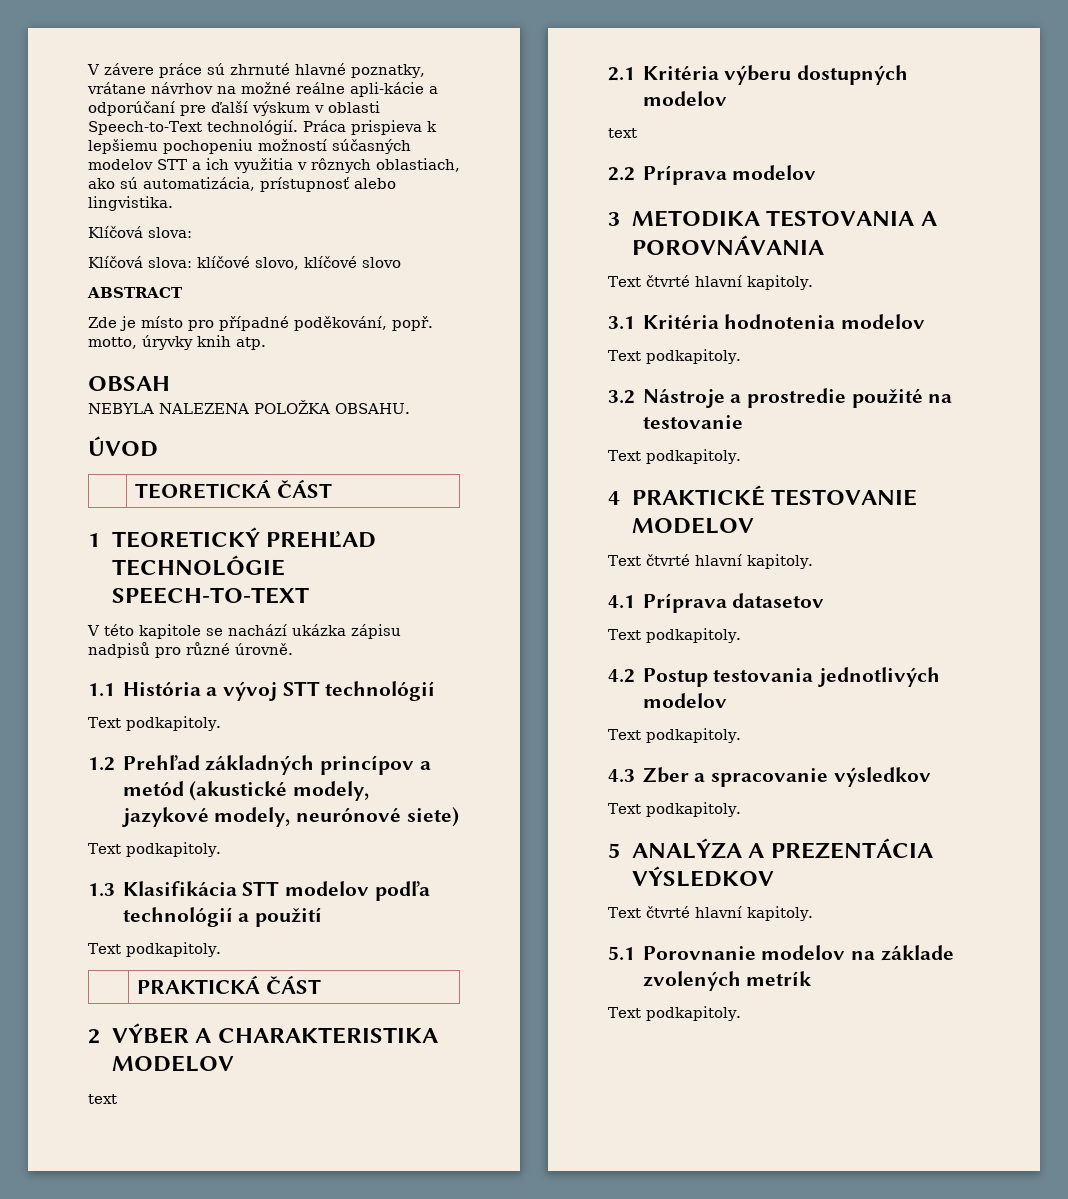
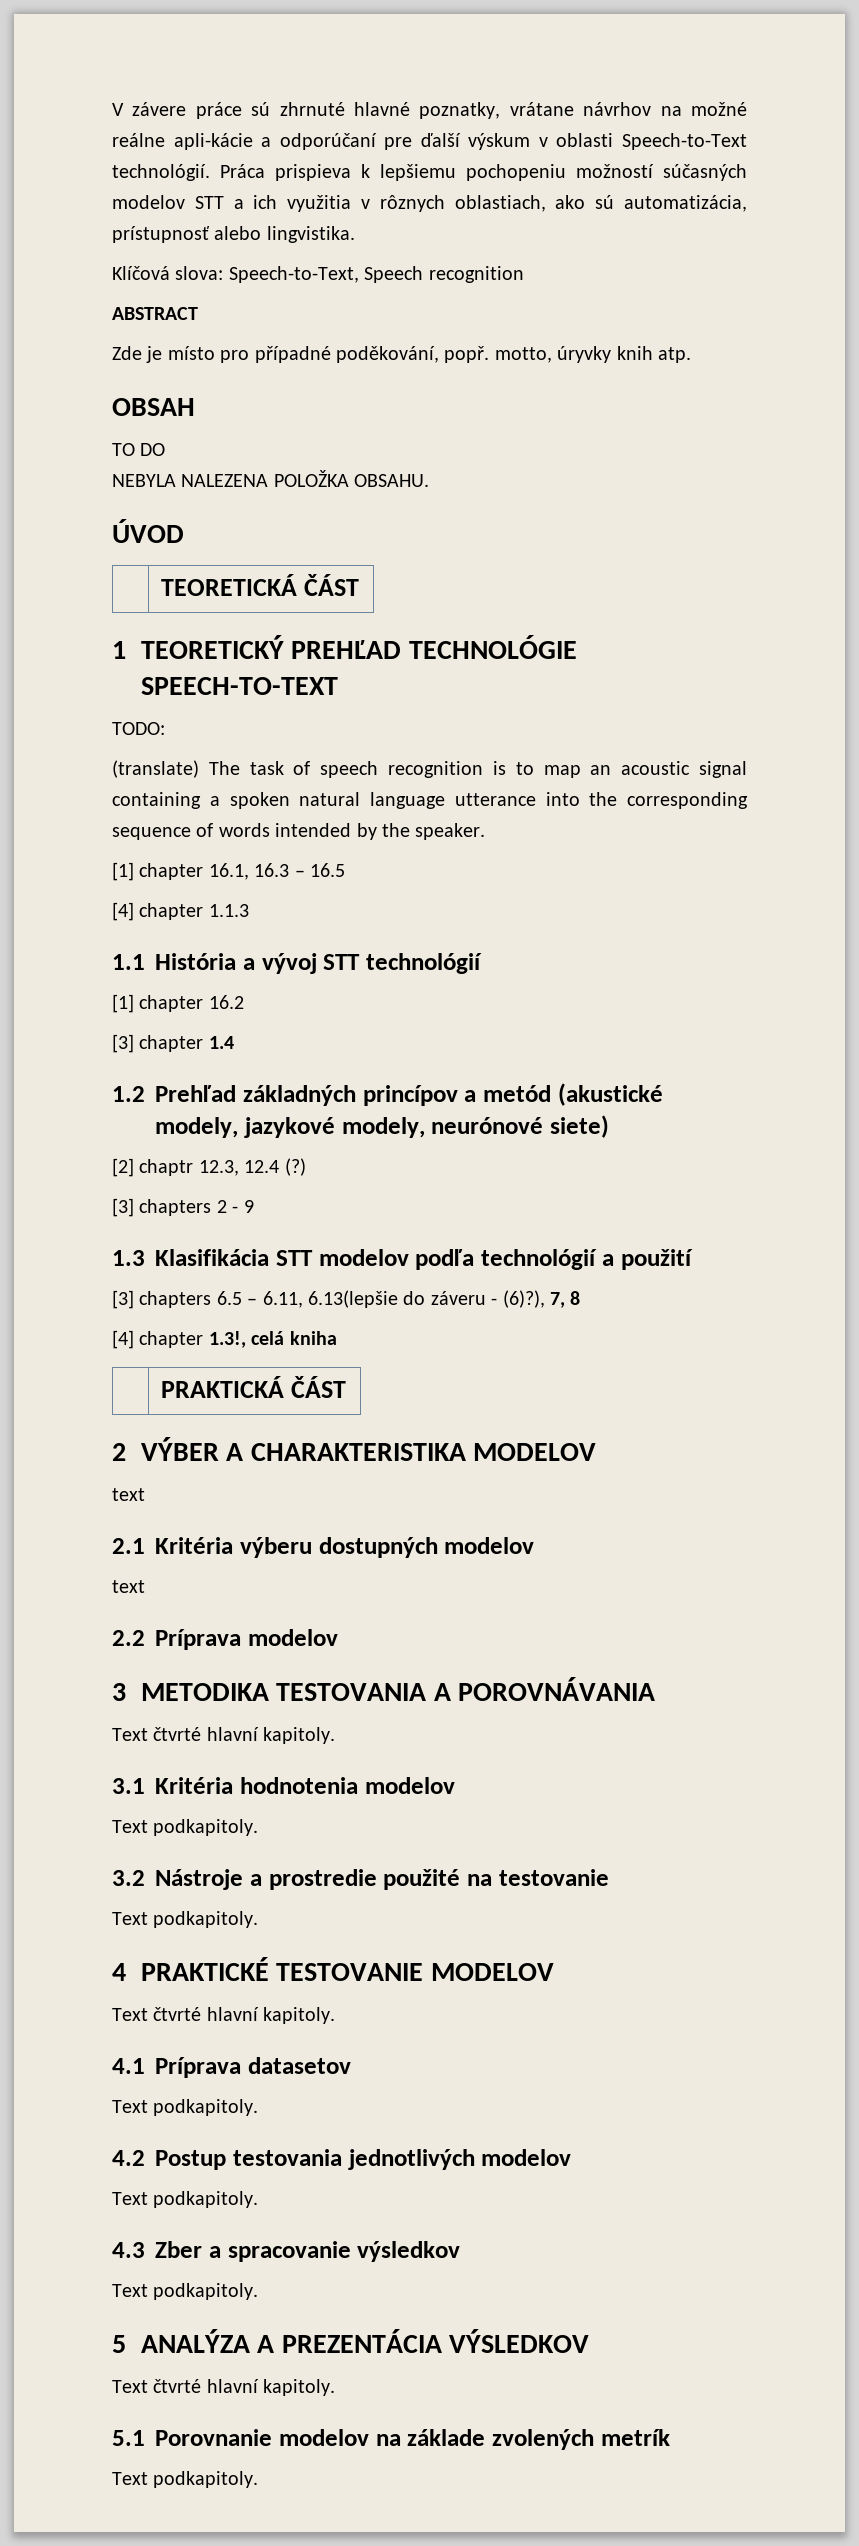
[88,256,401,270] // Klíčová slova: klíčové slovo, klíčové slovo -> [228,266,524,283] Speech-to-Text, Speech recognition
(170, 383) none -> [112,443,166,456] // TO DO
[87,624,401,639] [88,642,293,658] V této kapitole se nachází ukázka zápisu nadpisů pro různé úrovně. -> [112,722,165,735] [112,760,747,778] [112,792,748,809] [112,823,486,840] [112,862,345,881] [112,902,249,921] TODO: // (translate) The task of speech recognition is to map an acoustic signal containing a spoken natural language utterance into the corresponding sequence of words intended by the speaker. // [1] chapter 16.1, 16.3 – 16.5 // [4] chapter 1.1.3
[88,716,221,731] Text podkapitoly. -> [112,994,244,1013] [112,1034,234,1053] [1] chapter 16.2 // [3] chapter 1.4
[88,842,221,857] Text podkapitoly. -> [112,1158,306,1177] [112,1198,254,1217] [2] chaptr 12.3, 12.4 (?) // [3] chapters 2 - 9
[88,942,221,957] Text podkapitoly. -> [112,1290,581,1309] [112,1330,337,1349] [3] chapters 6.5 – 6.11, 6.13(lepšie do záveru - (6)?), 7, 8 // [4] chapter 1.3!, celá kniha

